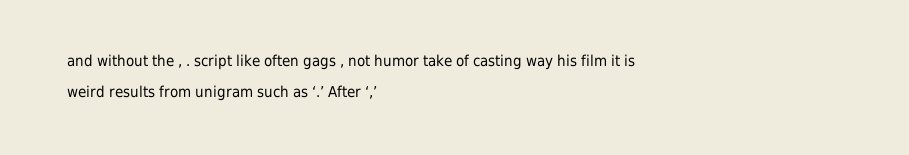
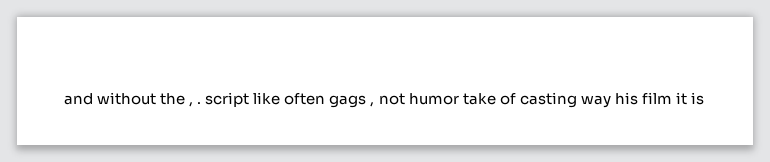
[67,85,377,101] // weird results from unigram such as ‘.’ After ‘,’ -> (704, 98) none

